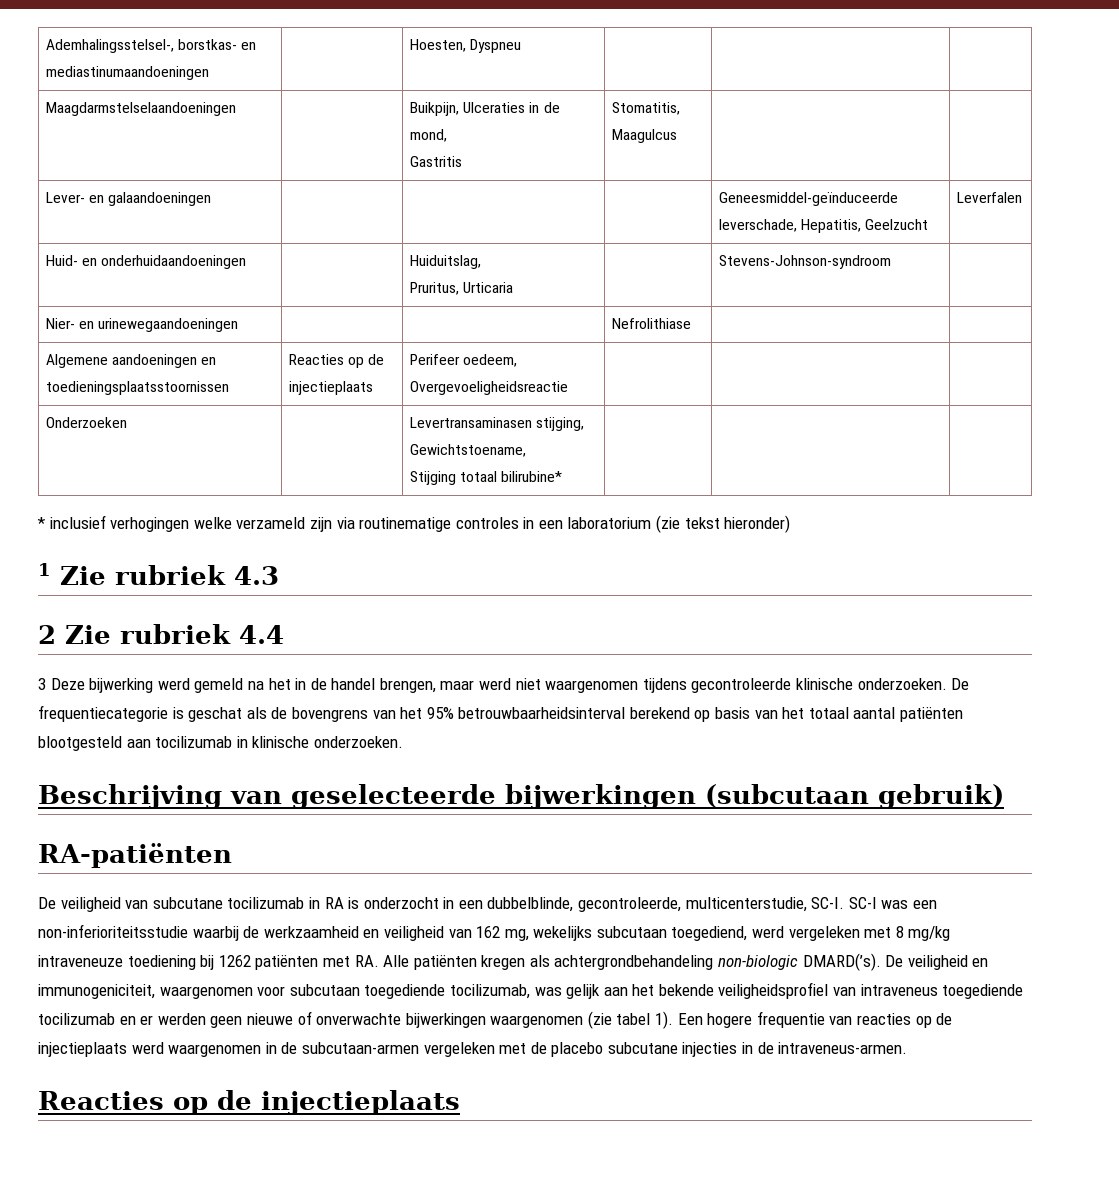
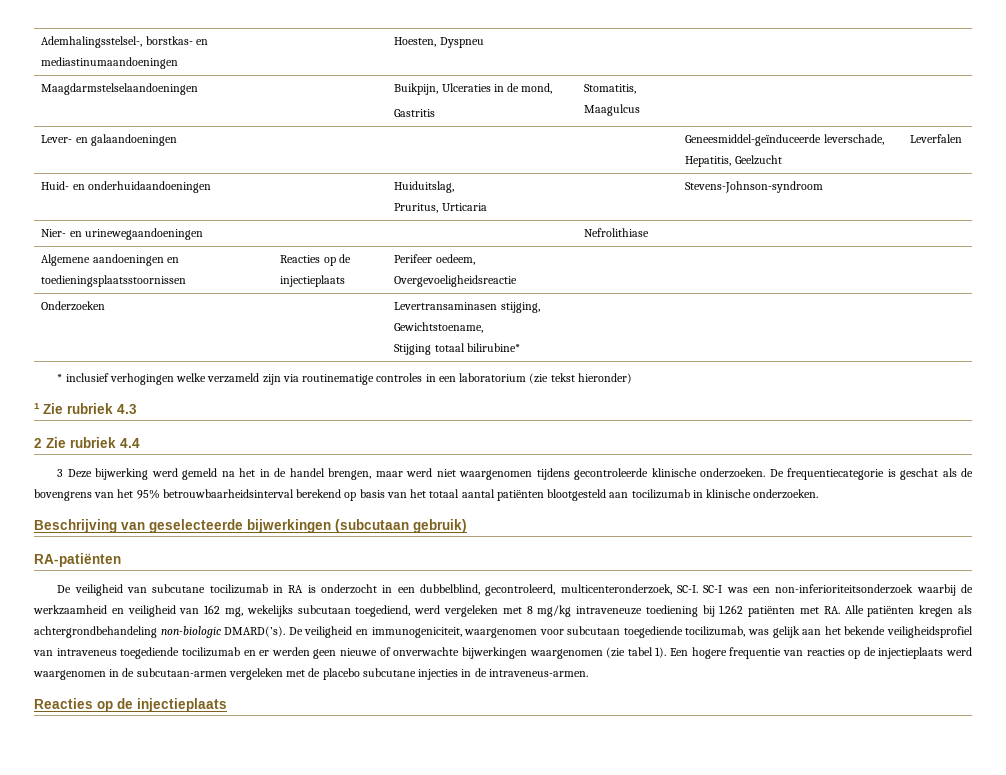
[487,897,807,912] dubbelblinde, gecontroleerde, multicenterstudie, -> [420,584,672,596] dubbelblind, gecontroleerd, multicenteronderzoek,
[38,924,188,938] non-inferioriteitsstudie -> [775,584,914,594] non-inferioriteitsonderzoek
[218,955,251,967] 1262 -> [719,605,744,614] 1.262

